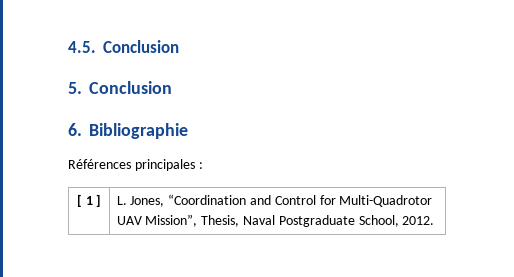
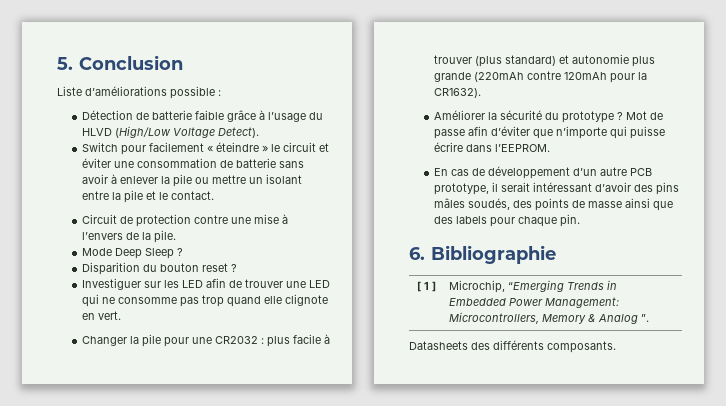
[68,40,179,53] [68,81,172,94] 4.5. Conclusion // 5. Conclusion -> [57,55,183,70] [57,86,221,99] [81,110,323,122] [81,126,259,138] [81,142,329,155] [81,158,304,168] [81,174,302,187] [81,190,214,203] [81,214,288,227] [81,230,176,243] [81,248,183,259] [81,262,237,275] [81,278,330,290] [81,294,328,307] [81,311,121,320] [81,334,330,347] [433,54,655,67] [433,71,647,83] [433,88,481,98] [433,110,663,123] [433,126,665,139] [433,142,550,152] [433,166,652,179] [433,182,679,195] [433,198,673,211] [433,214,580,227] 5. Conclusion // Liste d’améliorations possible : // Détection de batterie faible grâce à l’usage du HLVD (High/Low Voltage Detect). // Switch pour facilement « éteindre » le circuit et éviter une consommation de batterie sans avoir à enlever la pile ou mettre un isolant entre la pile et le contact. // Circuit de protection contre une mise à l’envers de la pile. // Mode Deep Sleep ? // Disparition du bouton reset ? // Investiguer sur les LED afin de trouver une LED qui ne consomme pas trop quand elle clignote en vert. // Changer la pile pour une CR2032 : plus facile à trouver (plus standard) et autonomie plus grande (220mAh contre 120mAh pour la CR1632). // Améliorer la sécurité du prototype ? Mot de passe afin d’éviter que n’importe qui puisse écrire dans l’EEPROM. // En cas de développement d’un autre PCB prototype, il serait intéressant d’avoir des pins mâles soudés, des points de masse ainsi que des labels pour chaque pin.
[68,159,203,171] // Références principales : -> (556, 254) none
[116,194,433,207] [116,214,435,227] L. Jones, “Coordination and Control for Multi-Quadrotor UAV Mission”, Thesis, Naval Postgraduate School, 2012. -> [448,280,617,293] [448,297,619,308] [448,312,649,324] [409,340,616,353] Microchip, “Emerging Trends in Embedded Power Management: Microcontrollers, Memory & Analog ”. // Datasheets des différents composants.

